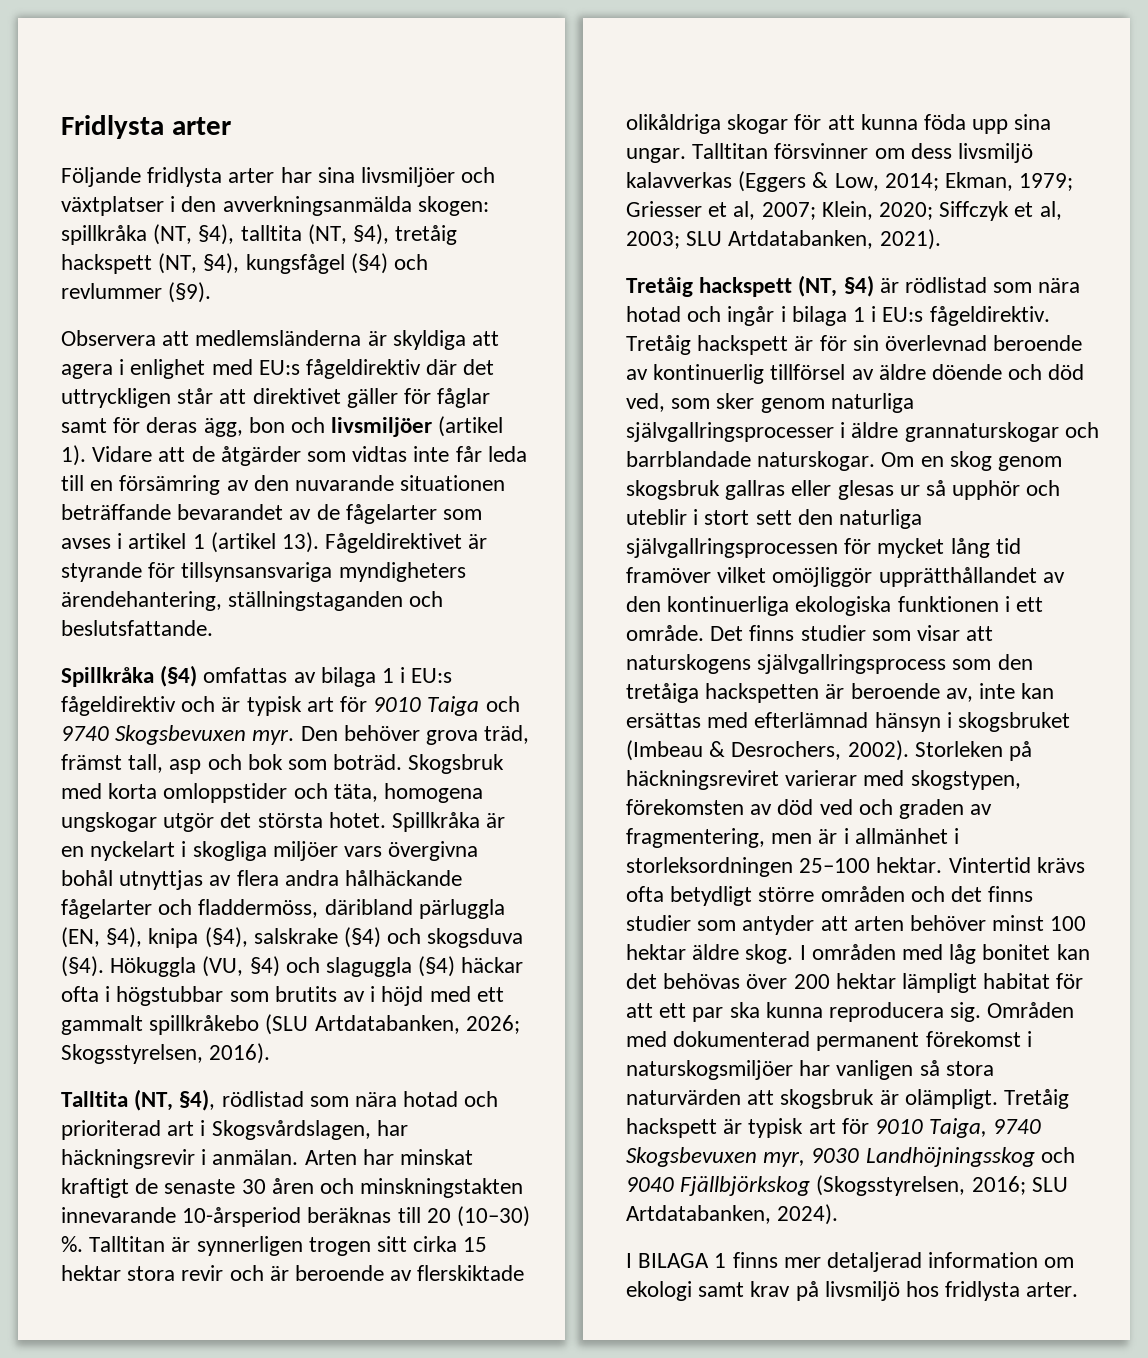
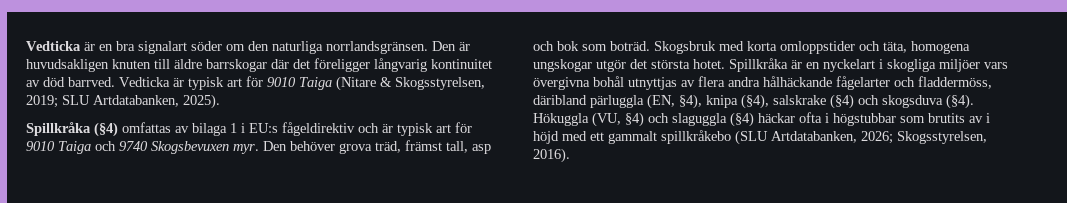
[61,115,231,139] [61,167,496,187] [61,196,489,216] [61,224,458,245] [61,253,429,274] [61,282,212,303] [61,330,500,350] [61,359,495,379] [61,388,491,408] [61,416,504,437] [61,445,527,466] [61,475,506,495] [61,504,483,524] [61,532,488,553] [61,562,466,582] [61,591,444,611] [61,620,213,636] Fridlysta arter // Följande fridlysta arter har sina livsmiljöer och växtplatser i den avverkningsanmälda skogen: spillkråka (NT, §4), talltita (NT, §4), tretåig hackspett (NT, §4), kungsfågel (§4) och revlummer (§9). // Observera att medlemsländerna är skyldiga att agera i enlighet med EU:s fågeldirektiv där det uttryckligen står att direktivet gäller för fåglar samt för deras ägg, bon och livsmiljöer (artikel 1). Vidare att de åtgärder som vidtas inte får leda till en försämring av den nuvarande situationen beträffande bevarandet av de fågelarter som avses i artikel 1 (artikel 13). Fågeldirektivet är styrande för tillsynsansvariga myndigheters ärendehantering, ställningstaganden och beslutsfattande. -> [26,41,470,54] [26,58,492,72] [26,76,485,91] [26,94,220,109] Vedticka är en bra signalart söder om den naturliga norrlandsgränsen. Den är huvudsakligen knuten till äldre barrskogar där det föreligger långvarig kontinuitet av död barrved. Vedticka är typisk art för 9010 Taiga (Nitare & Skogsstyrelsen, 2019; SLU Artdatabanken, 2025).
[61,1089,499,1111] [61,1120,408,1140] [61,1149,474,1169] [61,1178,524,1198] [61,1206,531,1227] [61,1236,488,1256] [61,1265,525,1281] [626,114,1052,134] [626,143,1034,163] [626,171,1074,192] [626,201,1062,221] [626,229,941,250] [626,275,1081,297] [626,306,1050,326] [626,335,1083,355] [626,364,1085,384] [626,393,914,413] [626,422,1099,442] [626,451,1063,471] [626,480,1061,500] [626,509,923,529] [626,538,1021,558] [626,567,1065,587] [626,596,1044,616] [626,625,994,641] [626,654,1033,674] [626,683,1055,703] [626,712,1071,732] [626,740,1033,761] [626,770,1021,790] [626,799,993,819] [626,828,960,848] [626,857,1085,877] [626,886,1034,906] [626,915,1087,935] [626,944,1090,964] [626,973,1084,993] [626,1002,1075,1022] [626,1031,1032,1051] [626,1060,994,1080] [626,1089,1070,1109] [626,1118,1042,1138] [626,1147,1075,1167] [626,1175,1068,1196] [626,1204,839,1225] [626,1252,1075,1272] [626,1281,1079,1301] // Talltita (NT, §4), rödlistad som nära hotad och prioriterad art i Skogsvårdslagen, har häckningsrevir i anmälan. Arten har minskat kraftigt de senaste 30 åren och minskningstakten innevarande 10-årsperiod beräknas till 20 (10–30) %. Talltitan är synnerligen trogen sitt cirka 15 hektar stora revir och är beroende av flerskiktade olikåldriga skogar för att kunna föda upp sina ungar. Talltitan försvinner om dess livsmiljö kalavverkas (Eggers & Low, 2014; Ekman, 1979; Griesser et al, 2007; Klein, 2020; Siffczyk et al, 2003; SLU Artdatabanken, 2021). // Tretåig hackspett (NT, §4) är rödlistad som nära hotad och ingår i bilaga 1 i EU:s fågeldirektiv. Tretåig hackspett är för sin överlevnad beroende av kontinuerlig tillförsel av äldre döende och död ved, som sker genom naturliga självgallringsprocesser i äldre grannaturskogar och barrblandade naturskogar. Om en skog genom skogsbruk gallras eller glesas ur så upphör och uteblir i stort sett den naturliga självgallringsprocessen för mycket lång tid framöver vilket omöjliggör upprätthållandet av den kontinuerliga ekologiska funktionen i ett område. Det finns studier som visar att naturskogens självgallringsprocess som den tretåiga hackspetten är beroende av, inte kan ersättas med efterlämnad hänsyn i skogsbruket (Imbeau & Desrochers, 2002). Storleken på häckningsreviret varierar med skogstypen, förekomsten av död ved och graden av fragmentering, men är i allmänhet i storleksordningen 25–100 hektar. Vintertid krävs ofta betydligt större områden och det finns studier som antyder att arten behöver minst 100 hektar äldre skog. I områden med låg bonitet kan det behövas över 200 hektar lämpligt habitat för att ett par ska kunna reproducera sig. Områden med dokumenterad permanent förekomst i naturskogsmiljöer har vanligen så stora naturvärden att skogsbruk är olämpligt. Tretåig hackspett är typisk art för 9010 Taiga, 9740 Skogsbevuxen myr, 9030 Landhöjningsskog och 9040 Fjällbjörkskog (Skogsstyrelsen, 2016; SLU Artdatabanken, 2024). // I BILAGA 1 finns mer detaljerad information om ekologi samt krav på livsmiljö hos fridlysta arter. -> (570, 155) none

